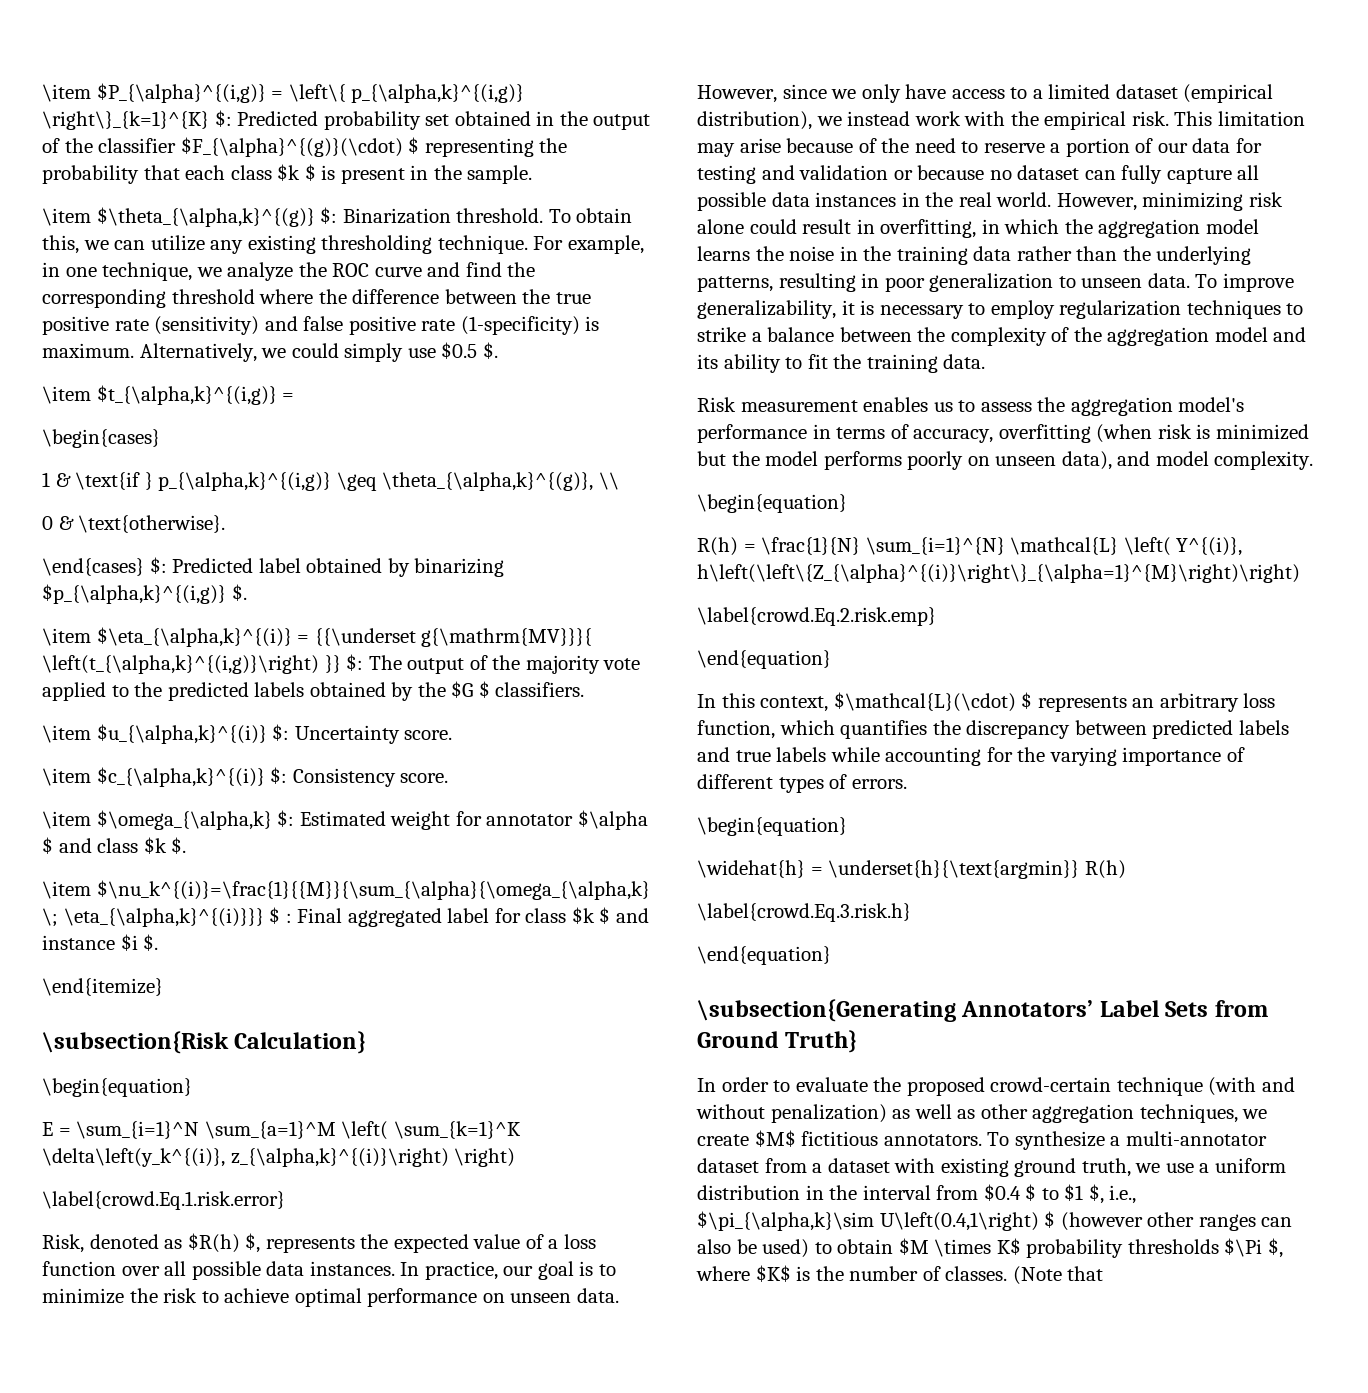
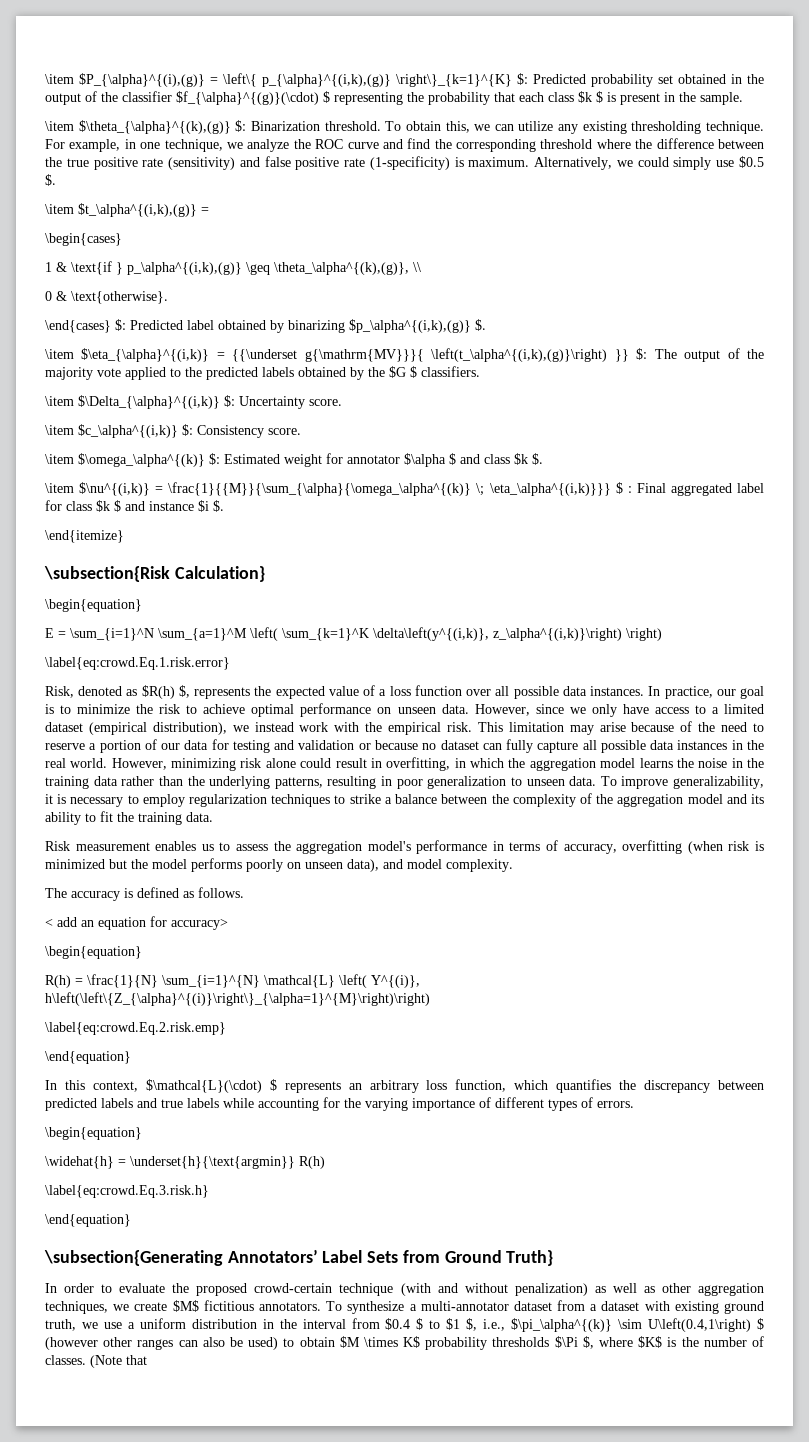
[42,83,266,103] \item $P_{\alpha}^{(i,g)} -> [45,73,205,87] \item $P_{\alpha}^{(i),(g)}
[351,84,525,103] p_{\alpha,k}^{(i,g)} -> [262,74,391,87] p_{\alpha}^{(i,k),(g)}
[180,137,403,157] $F_{\alpha}^{(g)}(\cdot) -> [176,91,319,105] $f_{\alpha}^{(g)}(\cdot)
[96,207,315,227] $\theta_{\alpha,k}^{(g)} -> [78,120,231,134] $\theta_{\alpha}^{(k),(g)}
[96,385,277,405] $t_{\alpha,k}^{(i,g)} -> [78,203,197,217] $t_\alpha^{(i,k),(g)}
[158,472,594,491] p_{\alpha,k}^{(i,g)} \geq \theta_{\alpha,k}^{(g)}, -> [127,262,409,275] p_\alpha^{(i,k),(g)} \geq \theta_\alpha^{(k),(g)},
[42,584,247,604] [42,627,292,647] $p_{\alpha,k}^{(i,g)} $. // \item $\eta_{\alpha,k}^{(i)} -> [349,319,486,333] [45,348,210,362] $p_\alpha^{(i,k),(g)} $. // \item $\eta_{\alpha}^{(i,k)}
[42,655,319,674] \left(t_{\alpha,k}^{(i,g)}\right) -> [431,348,608,362] \left(t_\alpha^{(i,k),(g)}\right)
[96,724,267,744] $u_{\alpha,k}^{(i)} -> [78,395,220,409] $\Delta_{\alpha}^{(i,k)}
[96,767,265,787] $c_{\alpha,k}^{(i)} -> [78,424,178,438] $c_\alpha^{(i,k)}
[96,810,272,830] $\omega_{\alpha,k} -> [78,453,205,467] $\omega_\alpha^{(k)}
[96,880,650,900] [42,908,264,927] $\nu_k^{(i)}=\frac{1}{{M}}{\sum_{\alpha}{\omega_{\alpha,k} \; \eta_{\alpha,k}^{(i)}}} -> [79,482,611,496] $\nu^{(i,k)} = \frac{1}{{M}}{\sum_{\alpha}{\omega_\alpha^{(k)} \; \eta_\alpha^{(i,k)}}}
[42,1148,449,1167] \delta\left(y_k^{(i)}, z_{\alpha,k}^{(i)}\right) -> [373,627,622,641] \delta\left(y^{(i,k)}, z_\alpha^{(i,k)}\right)
[42,1191,285,1210] \label{crowd.Eq.1.risk.error} -> [45,657,230,670] \label{eq:crowd.Eq.1.risk.error}
(1314, 460) none -> [45,887,244,901] [45,916,228,930] // The accuracy is defined as follows. // < add an equation for accuracy>
[697,607,936,626] \label{crowd.Eq.2.risk.emp} -> [45,1022,226,1035] \label{eq:crowd.Eq.2.risk.emp}
[697,903,911,922] \label{crowd.Eq.3.risk.h} -> [45,1185,209,1198] \label{eq:crowd.Eq.3.risk.h}
[697,1211,874,1231] $\pi_{\alpha,k}\sim -> [511,1318,643,1332] $\pi_\alpha^{(k)} \sim

